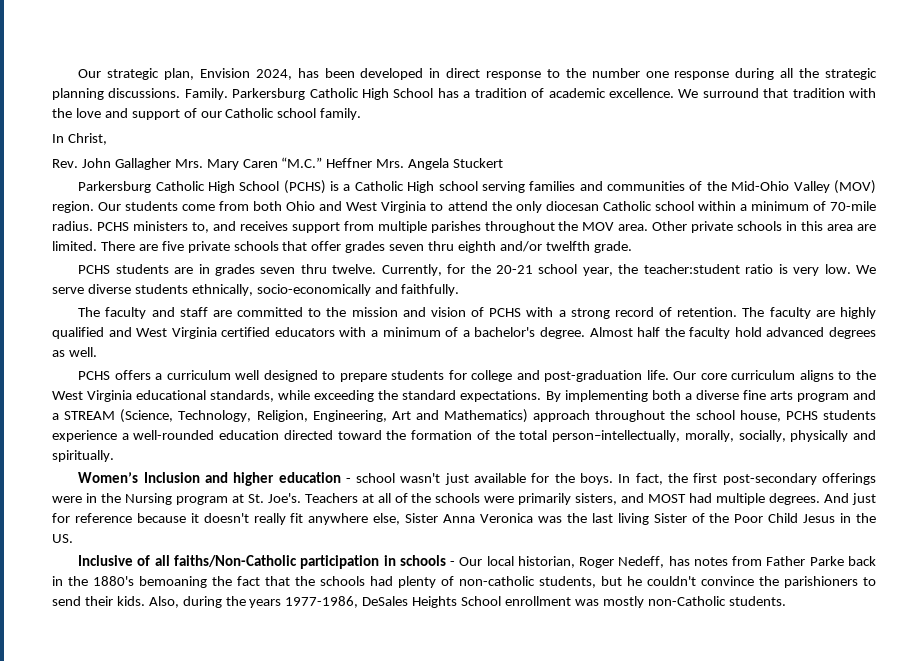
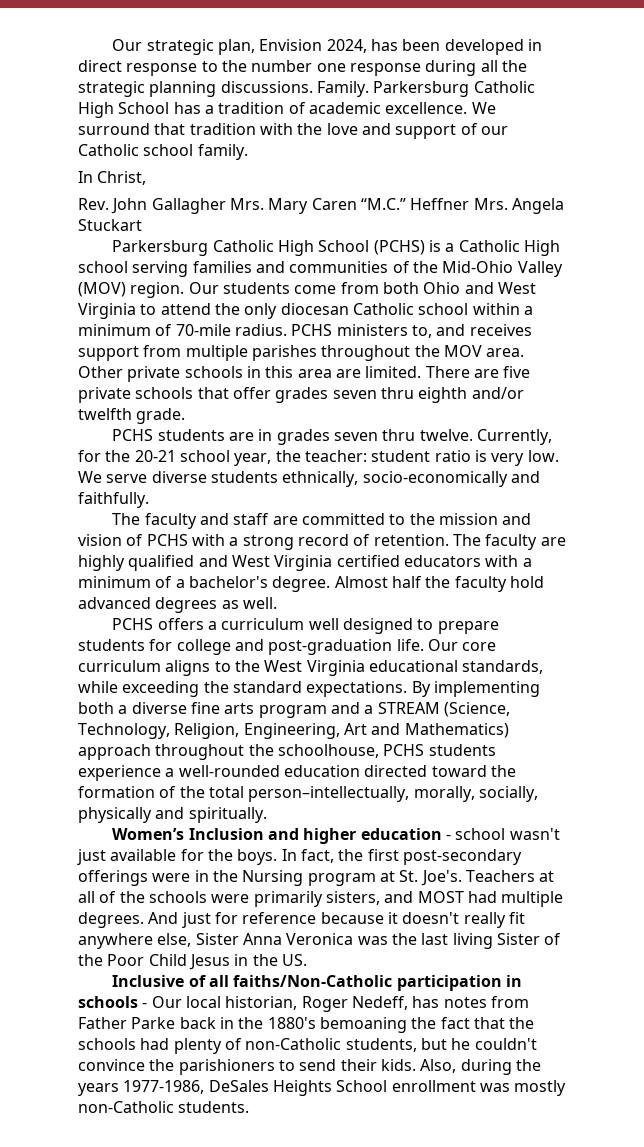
[453,158,504,168] Stuckert -> [78,219,142,231] Stuckart
[643,264,740,274] teacher:student -> [304,450,431,462] teacher: student
[695,410,781,422] school house, -> [277,744,379,758] schoolhouse,
[459,576,535,586] non-catholic -> [245,1038,342,1050] non-Catholic

